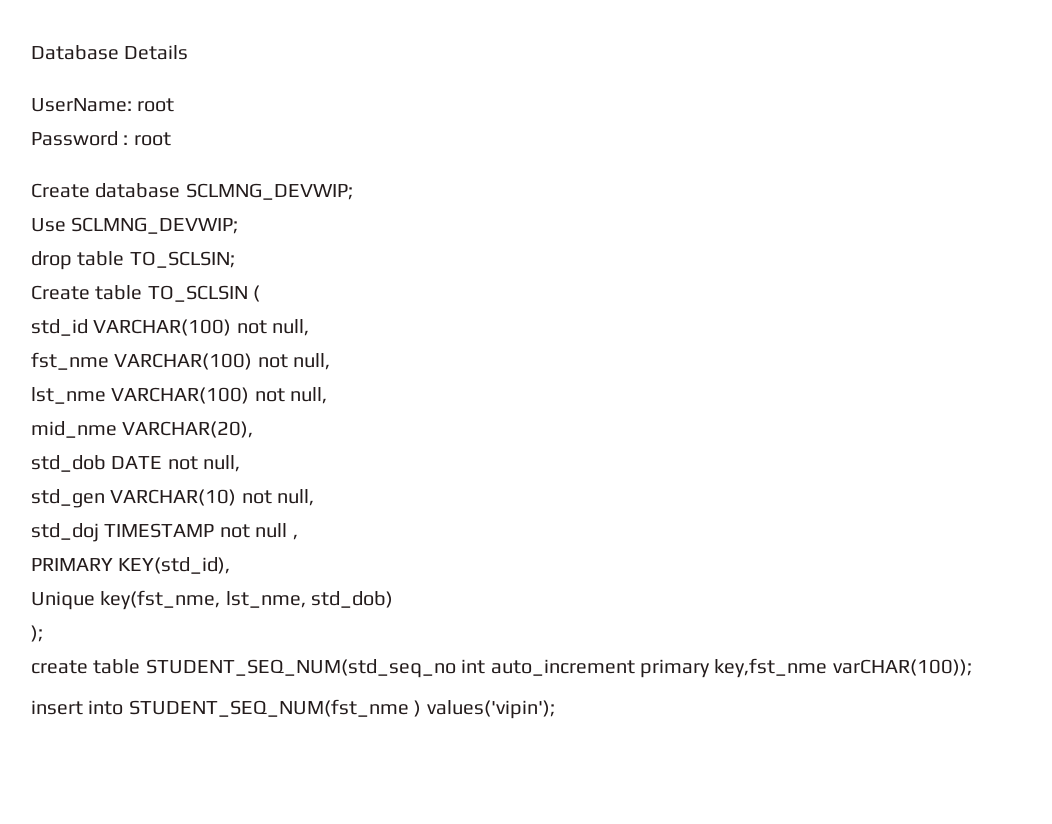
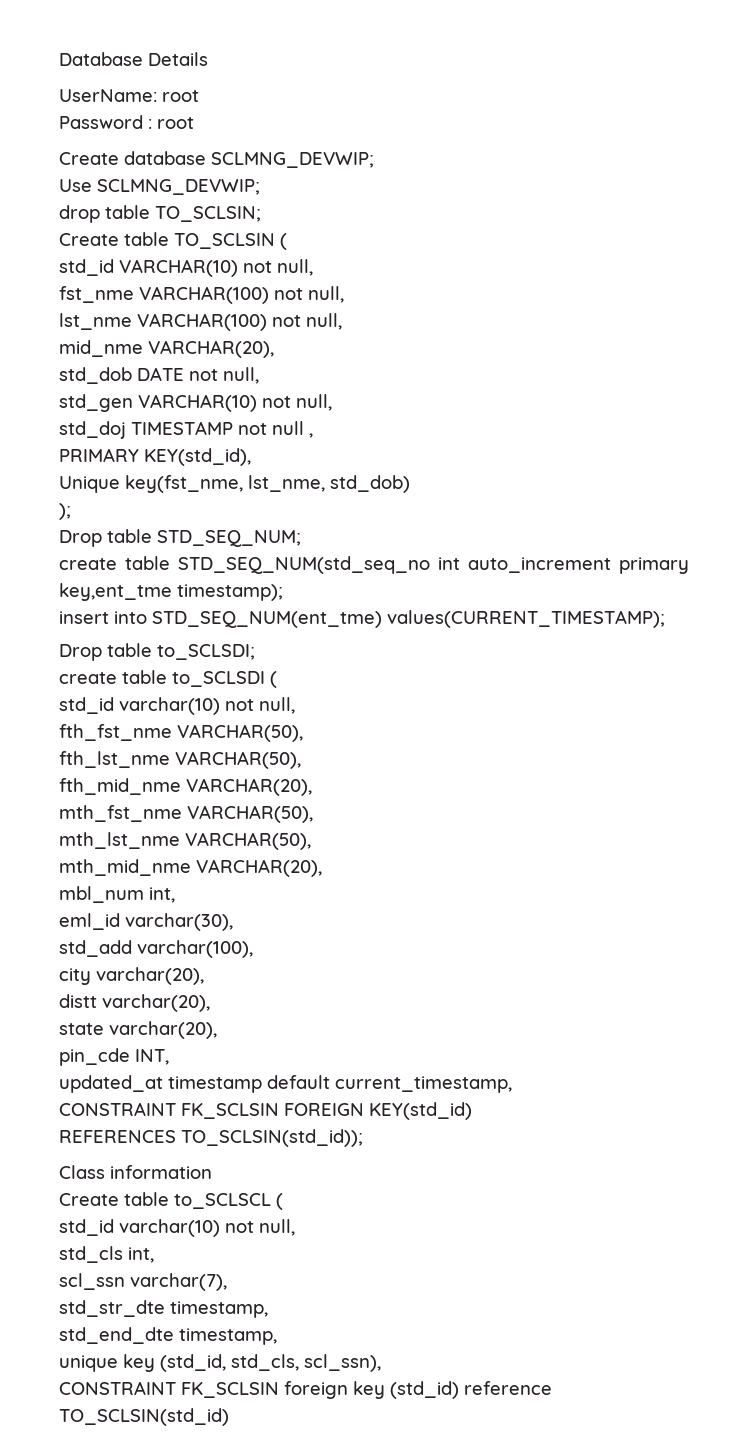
[93,319,232,336] VARCHAR(100) -> [119,259,238,277] VARCHAR(10)
[31,659,456,678] // create table STUDENT_SEQ_NUM(std_seq_no -> [59,529,301,547] [59,556,430,574] // Drop table STD_SEQ_NUM; // create table STD_SEQ_NUM(std_seq_no
[714,658,972,678] key,fst_nme varCHAR(100)); -> [59,583,283,601] key,ent_tme timestamp);
[128,699,555,719] STUDENT_SEQ_NUM(fst_nme ) values('vipin'); -> [152,610,665,628] [59,643,255,661] [59,670,277,688] [59,697,295,715] [59,724,303,742] [59,751,301,769] [59,778,312,796] [59,805,313,823] [59,832,311,850] [59,859,322,877] [59,886,175,903] [59,913,233,931] [59,940,253,958] [59,967,204,985] [59,994,210,1012] [59,1021,217,1039] [59,1048,169,1066] [59,1075,512,1093] [59,1102,472,1120] [59,1129,363,1147] [59,1165,212,1179] [59,1192,283,1210] [59,1219,295,1237] [59,1246,154,1263] [59,1273,227,1291] [59,1300,268,1318] [59,1327,277,1345] [59,1354,381,1372] [59,1381,552,1399] [59,1408,229,1426] STD_SEQ_NUM(ent_tme) values(CURRENT_TIMESTAMP); // Drop table to_SCLSDI; // create table to_SCLSDI ( // std_id varchar(10) not null, // fth_fst_nme VARCHAR(50), // fth_lst_nme VARCHAR(50), // fth_mid_nme VARCHAR(20), // mth_fst_nme VARCHAR(50), // mth_lst_nme VARCHAR(50), // mth_mid_nme VARCHAR(20), // mbl_num int, // eml_id varchar(30), // std_add varchar(100), // city varchar(20), // distt varchar(20), // state varchar(20), // pin_cde INT, // updated_at timestamp default current_timestamp, // CONSTRAINT FK_SCLSIN FOREIGN KEY(std_id) // REFERENCES TO_SCLSIN(std_id)); // Class information // Create table to_SCLSCL ( // std_id varchar(10) not null, // std_cls int, // scl_ssn varchar(7), // std_str_dte timestamp, // std_end_dte timestamp, // unique key (std_id, std_cls, scl_ssn), // CONSTRAINT FK_SCLSIN foreign key (std_id) reference TO_SCLSIN(std_id)

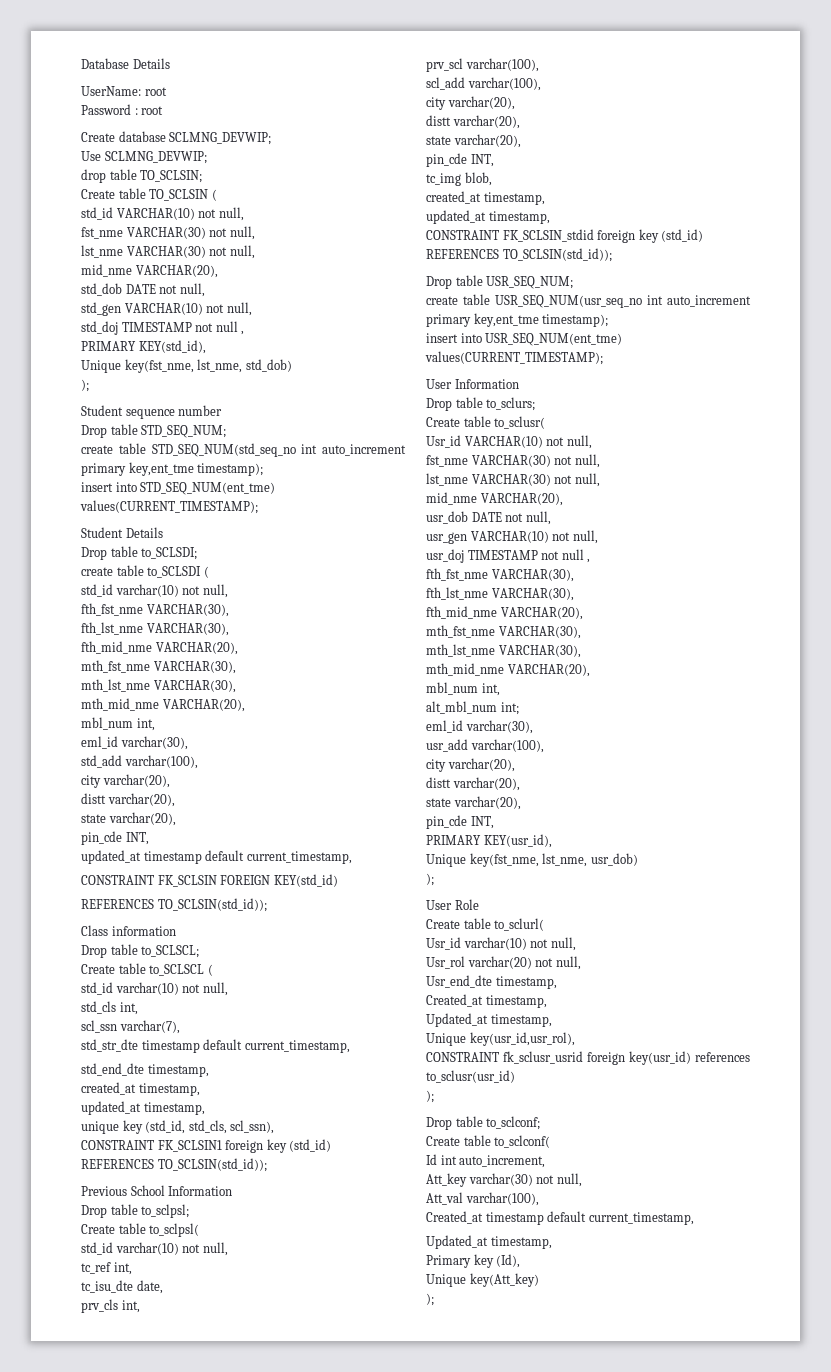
[139,286,344,304] [59,313,267,331] VARCHAR(100) not null, // lst_nme VARCHAR(100) -> [126,226,255,240] [81,245,206,258] VARCHAR(30) not null, // lst_nme VARCHAR(30)
(71, 511) none -> [81,405,223,419] // Student sequence number
(665, 619) none -> [81,527,163,538] // Student Details
[177,724,303,742] [59,751,301,769] [59,778,312,796] [59,805,313,823] [59,832,311,850] VARCHAR(50), // fth_lst_nme VARCHAR(50), // fth_mid_nme VARCHAR(20), // mth_fst_nme VARCHAR(50), // mth_lst_nme VARCHAR(50), -> [146,604,229,617] [81,622,229,636] [81,641,238,655] [81,660,236,674] [81,679,236,693] VARCHAR(30), // fth_lst_nme VARCHAR(30), // fth_mid_nme VARCHAR(20), // mth_fst_nme VARCHAR(30), // mth_lst_nme VARCHAR(30),
(212, 1172) none -> [81,944,200,958] // Drop table to_SCLSCL;
[170,1301,268,1318] [59,1327,174,1344] timestamp, // std_end_dte -> [141,1039,350,1053] [81,1063,209,1077] [81,1082,200,1096] [81,1101,141,1115] timestamp default current_timestamp, // std_end_dte timestamp, // created_at timestamp, // updated_at
[181,1381,552,1399] [59,1408,229,1426] FK_SCLSIN foreign key (std_id) reference TO_SCLSIN(std_id) -> [157,1139,332,1153] [81,1158,267,1172] [81,1185,233,1196] [81,1204,190,1218] [81,1223,200,1237] [81,1242,228,1256] [81,1262,132,1275] [81,1280,163,1294] [81,1299,140,1313] [426,58,539,72] [426,77,541,91] [426,96,515,110] [426,115,520,129] [426,134,521,148] [426,153,494,167] [426,172,492,186] [426,191,545,205] [426,210,550,224] [426,229,704,243] [426,248,612,262] [426,275,574,289] [426,294,751,308] [426,313,609,327] [426,333,623,346] [425,351,603,365] [426,379,519,389] [426,397,536,411] [426,416,546,429] [426,435,592,449] [426,454,600,468] [426,473,600,487] [426,492,563,506] [426,511,551,525] [426,530,598,544] [426,549,591,563] [426,568,574,582] [426,587,574,601] [426,606,583,620] [426,625,581,639] [426,644,581,658] [426,663,590,677] [426,682,500,696] [426,701,519,715] [426,720,533,734] [426,739,544,753] [426,758,515,772] [426,777,520,791] [426,796,521,810] [426,815,494,829] [426,834,552,848] [426,853,638,867] [426,873,434,886] [426,899,479,910] [426,918,545,931] [426,937,576,951] [426,956,581,970] [426,975,557,989] [426,994,547,1008] [426,1013,552,1027] [426,1032,575,1046] [426,1051,750,1065] [426,1070,515,1083] [426,1090,434,1103] [426,1116,541,1130] [426,1135,551,1148] [426,1154,546,1168] [426,1173,582,1187] [426,1192,539,1206] [426,1211,694,1225] [426,1235,552,1249] [426,1254,521,1268] [426,1273,539,1287] [426,1293,434,1306] FK_SCLSIN1 foreign key (std_id) REFERENCES TO_SCLSIN(std_id)); // Previous School Information // Drop table to_sclpsl; // Create table to_sclpsl( // std_id varchar(10) not null, // tc_ref int, // tc_isu_dte date, // prv_cls int, // prv_scl varchar(100), // scl_add varchar(100), // city varchar(20), // distt varchar(20), // state varchar(20), // pin_cde INT, // tc_img blob, // created_at timestamp, // updated_at timestamp, // CONSTRAINT FK_SCLSIN_stdid foreign key (std_id) REFERENCES TO_SCLSIN(std_id)); // Drop table USR_SEQ_NUM; // create table USR_SEQ_NUM(usr_seq_no int auto_increment primary key,ent_tme timestamp); // insert into USR_SEQ_NUM(ent_tme) values(CURRENT_TIMESTAMP); // User Information // Drop table to_sclurs; // Create table to_sclusr( // Usr_id VARCHAR(10) not null, // fst_nme VARCHAR(30) not null, // lst_nme VARCHAR(30) not null, // mid_nme VARCHAR(20), // usr_dob DATE not null, // usr_gen VARCHAR(10) not null, // usr_doj TIMESTAMP not null , // fth_fst_nme VARCHAR(30), // fth_lst_nme VARCHAR(30), // fth_mid_nme VARCHAR(20), // mth_fst_nme VARCHAR(30), // mth_lst_nme VARCHAR(30), // mth_mid_nme VARCHAR(20), // mbl_num int, // alt_mbl_num int; // eml_id varchar(30), // usr_add varchar(100), // city varchar(20), // distt varchar(20), // state varchar(20), // pin_cde INT, // PRIMARY KEY(usr_id), // Unique key(fst_nme, lst_nme, usr_dob) // ); // User Role // Create table to_sclurl( // Usr_id varchar(10) not null, // Usr_rol varchar(20) not null, // Usr_end_dte timestamp, // Created_at timestamp, // Updated_at timestamp, // Unique key(usr_id,usr_rol), // CONSTRAINT fk_sclusr_usrid foreign key(usr_id) references to_sclusr(usr_id) // ); // Drop table to_sclconf; // Create table to_sclconf( // Id int auto_increment, // Att_key varchar(30) not null, // Att_val varchar(100), // Created_at timestamp default current_timestamp, // Updated_at timestamp, // Primary key (Id), // Unique key(Att_key) // );

